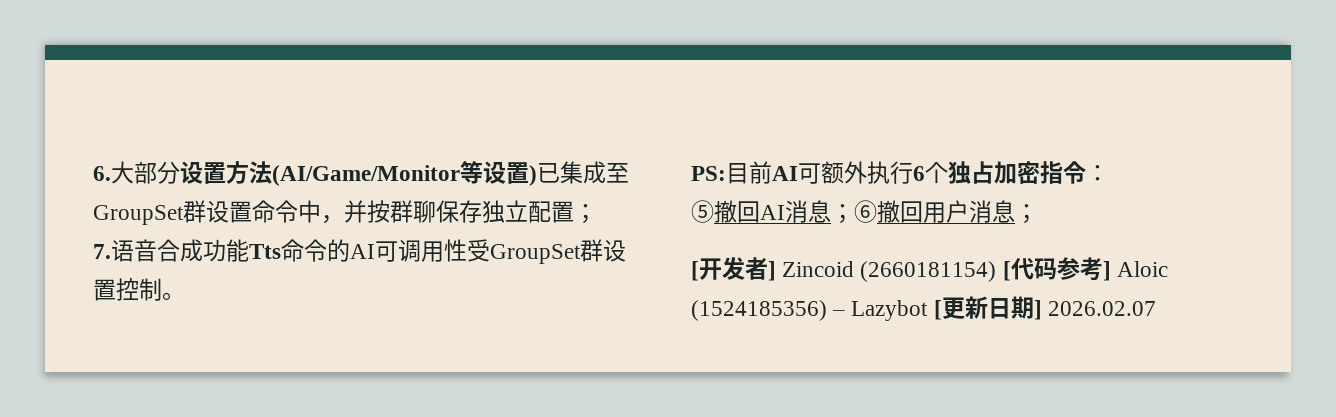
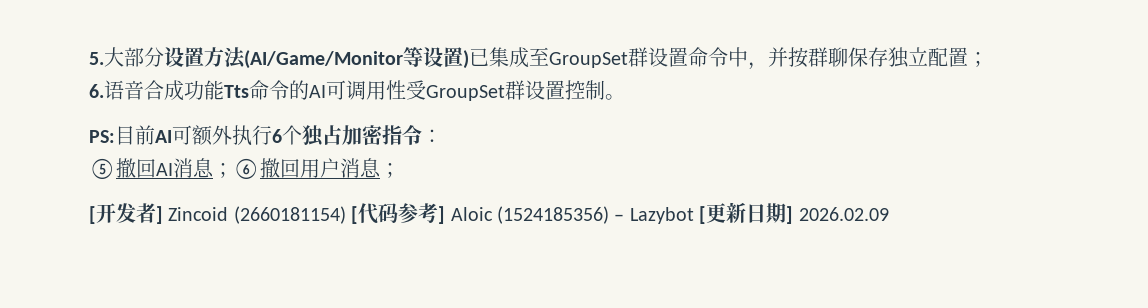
[93,166,111,181] 6. -> [89,52,104,65] 5.
[93,244,111,259] 7. -> [89,84,104,98] 6.
[1047,301,1156,316] 2026.02.07 -> [798,207,889,221] 2026.02.09

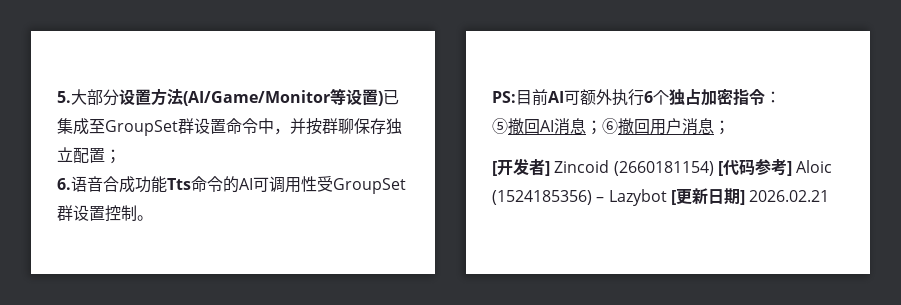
[798,207,889,221] 2026.02.09 -> [749,190,830,202] 2026.02.21

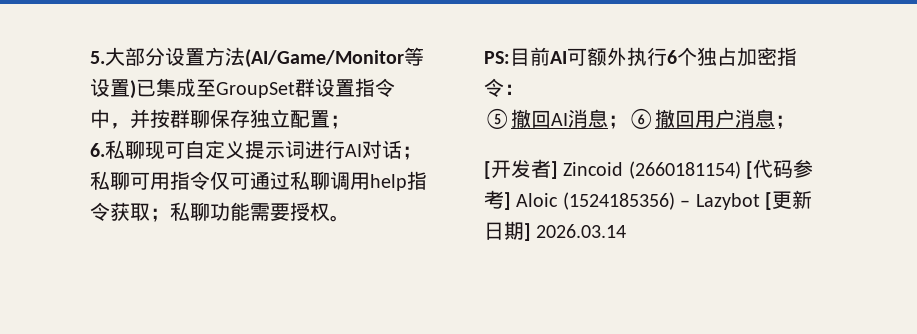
[226,118,242,134] 命 -> [355,78,375,97] 指
[71,176,406,194] [57,205,137,222] 语音合成功能Tts命令的AI可调用性受GroupSet群设置控制 -> [105,140,422,160] [90,171,427,191] [90,202,330,222] 私聊现可自定义提示词进行AI对话；私聊可用指令仅可通过私聊调用help指令获取；私聊功能需要授权
[749,190,830,202] 2026.02.21 -> [536,224,627,238] 2026.03.14

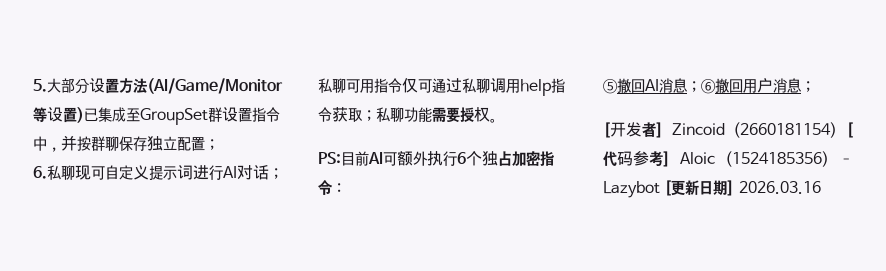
[536,224,627,238] 2026.03.14 -> [738,181,821,194] 2026.03.16

